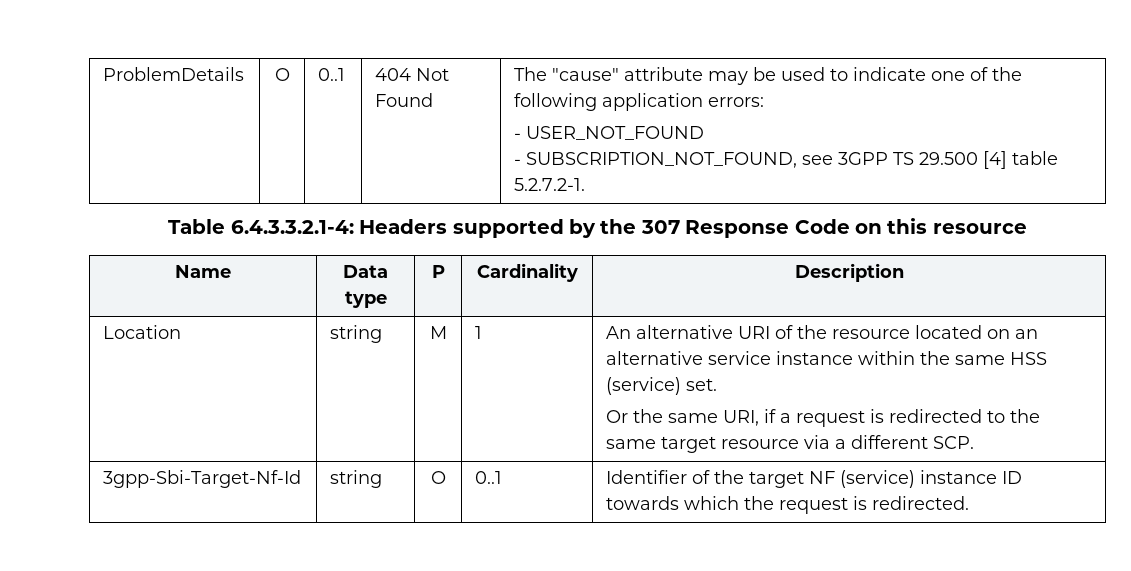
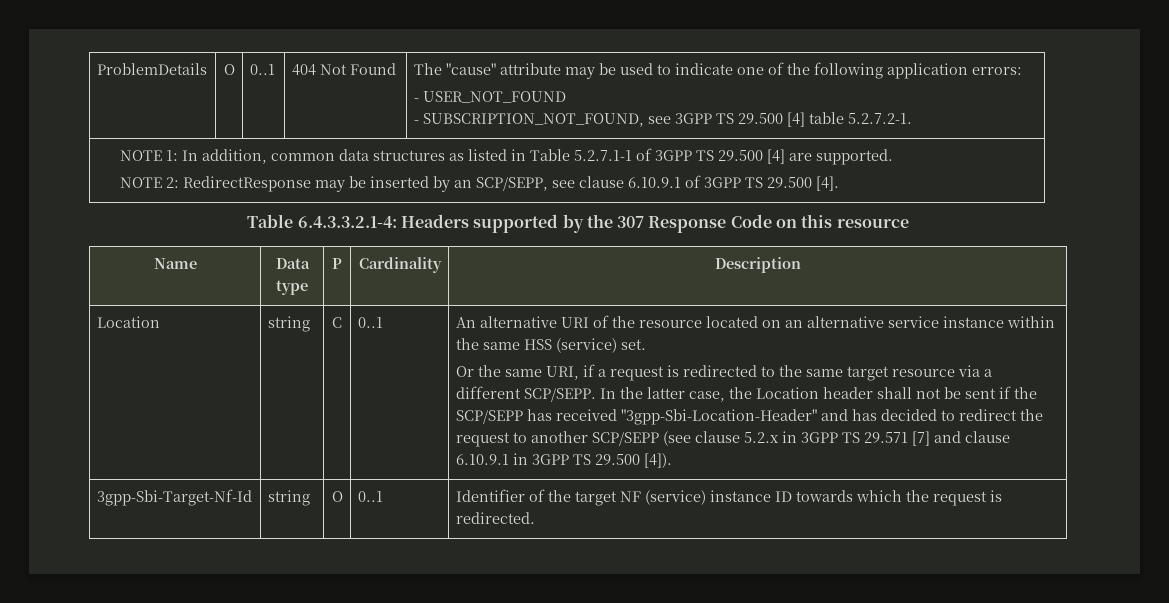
(586, 184) none -> [120,148,894,165] [120,175,840,192] // NOTE 1: In addition, common data structures as listed in Table 5.2.7.1-1 of 3GPP TS 29.500 [4] are supported. // NOTE 2: RedirectResponse may be inserted by an SCP/SEPP, see clause 6.10.9.1 of 3GPP TS 29.500 [4].
[429,326,447,339] [475,326,483,339] M | 1 -> [332,317,342,328] [357,317,383,328] C | 0..1
[933,436,975,449] SCP. -> [523,386,1037,402] [455,409,1043,425] [455,431,1010,447] [455,453,672,468] SCP/SEPP. In the latter case, the Location header shall not be sent if the SCP/SEPP has received "3gpp-Sbi-Location-Header" and has decided to redirect the request to another SCP/SEPP (see clause 5.2.x in 3GPP TS 29.571 [7] and clause 6.10.9.1 in 3GPP TS 29.500 [4]).

